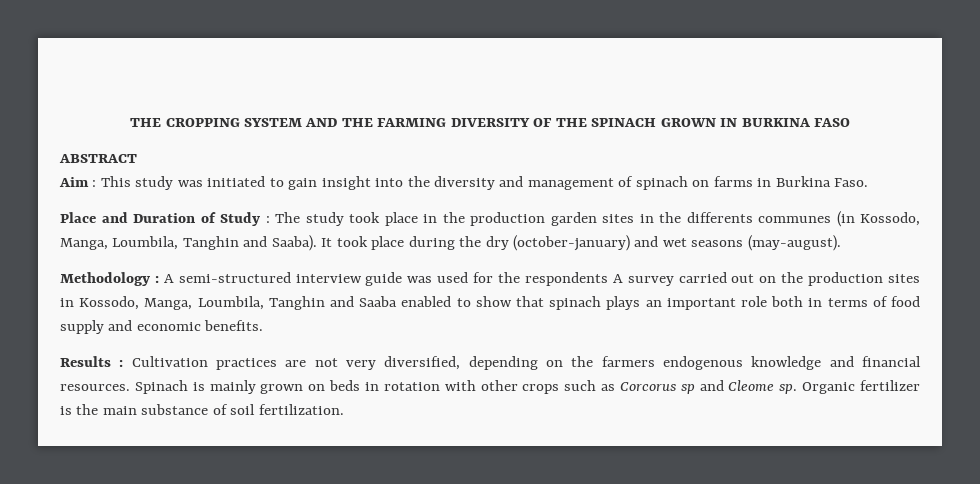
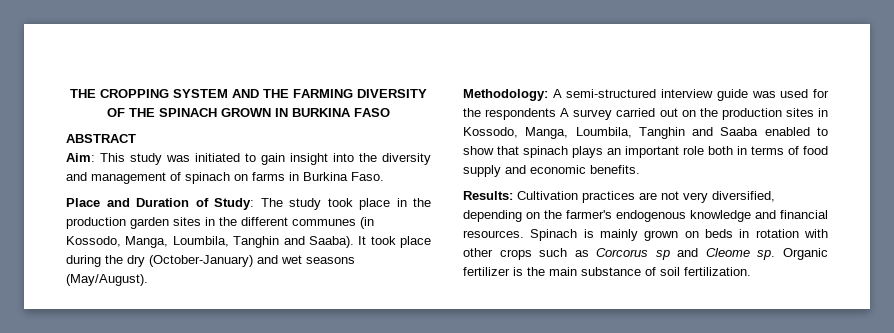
[59,177,97,187] Aim : -> [66,153,95,162] Aim:
[220,212,270,226] Study : -> [214,198,254,210] Study:
[686,212,753,223] differents -> [241,217,288,226] different
[513,235,631,251] (october-january) -> [149,255,253,267] (October-January)
[747,235,841,251] [60,272,159,286] (may-august). // Methodology : -> [66,274,148,286] [463,89,548,101] (May/August). // Methodology:
[60,356,124,367] Results : -> [463,191,513,200] Results:
[601,356,655,367] farmers -> [566,210,612,219] farmer's

